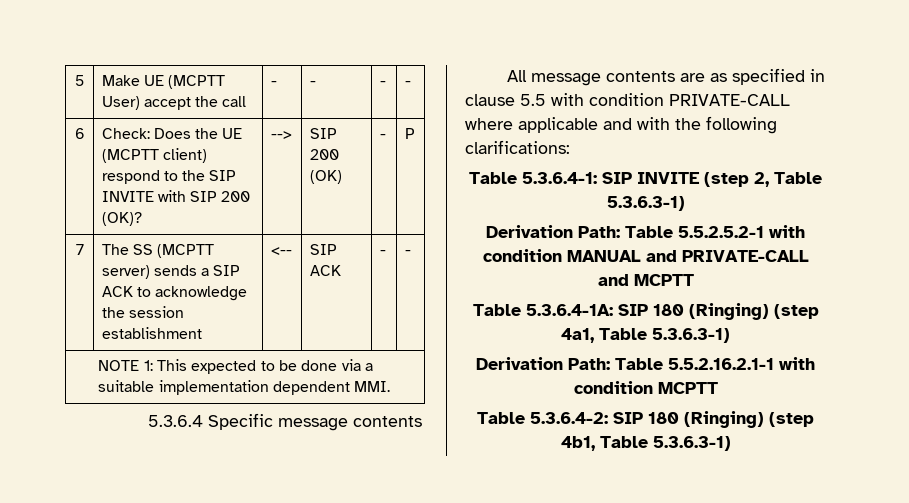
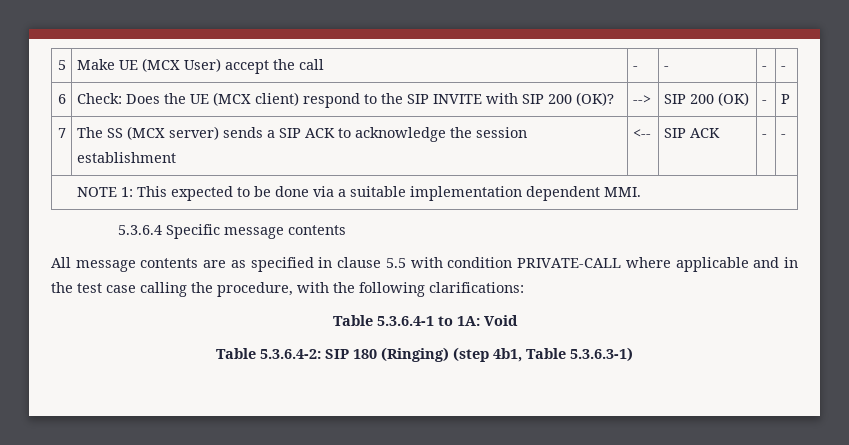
[168,75,226,89] (MCPTT -> [141,58,180,72] (MCX
[101,149,159,163] (MCPTT -> [212,92,251,106] (MCX
[157,244,215,258] (MCPTT -> [126,126,165,140] (MCX
(632, 124) none -> [784,257,799,268] [51,282,293,297] in the test case calling the procedure,
[522,172,822,187] [606,196,685,211] [486,225,805,238] [482,249,809,262] [597,274,694,286] [472,303,819,320] [561,328,730,343] [476,357,815,370] [573,381,718,394] 5.3.6.4-1: SIP INVITE (step 2, Table 5.3.6.3-1) // Derivation Path: Table 5.5.2.5.2-1 with condition MANUAL and PRIVATE-CALL and MCPTT // Table 5.3.6.4-1A: SIP 180 (Ringing) (step 4a1, Table 5.3.6.3-1) // Derivation Path: Table 5.5.2.16.2.1-1 with condition MCPTT -> [376,315,518,326] 5.3.6.4-1 to 1A: Void

